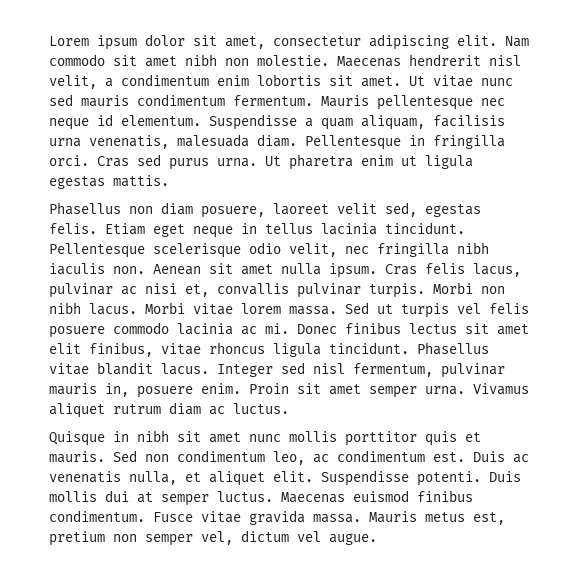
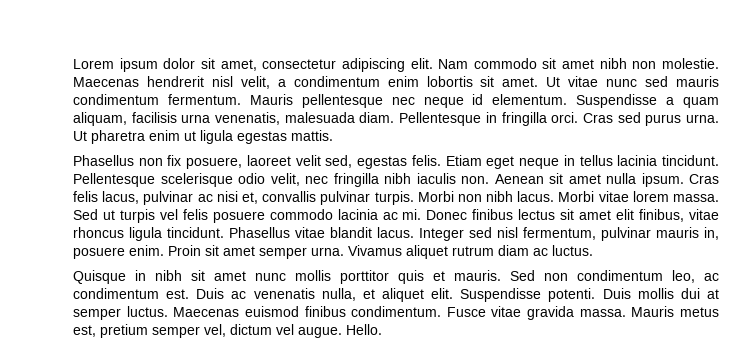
[161,202,193,215] diam -> [167,155,182,166] fix
[113,534,137,542] non -> (148, 331) none
(377, 539) none -> [346,324,382,335] Hello.

